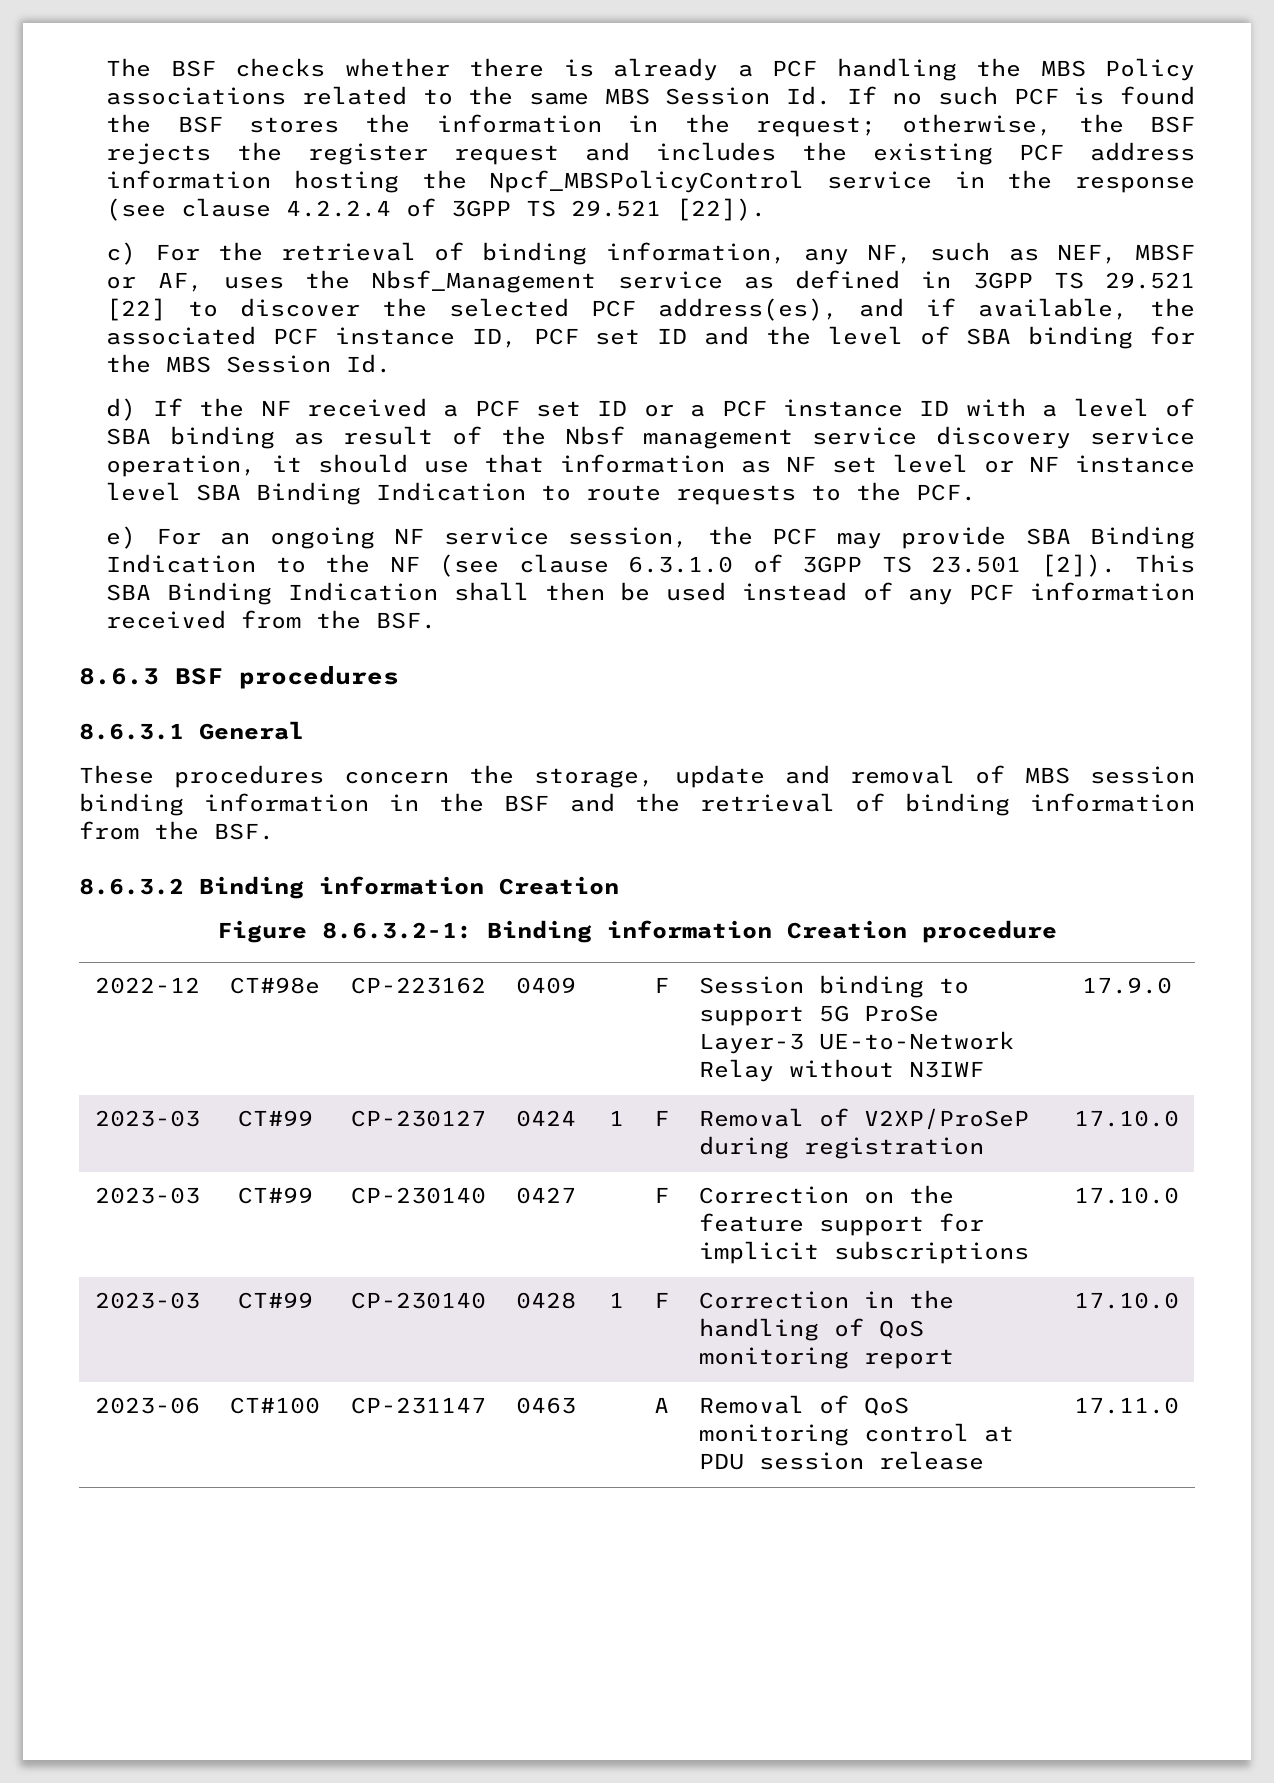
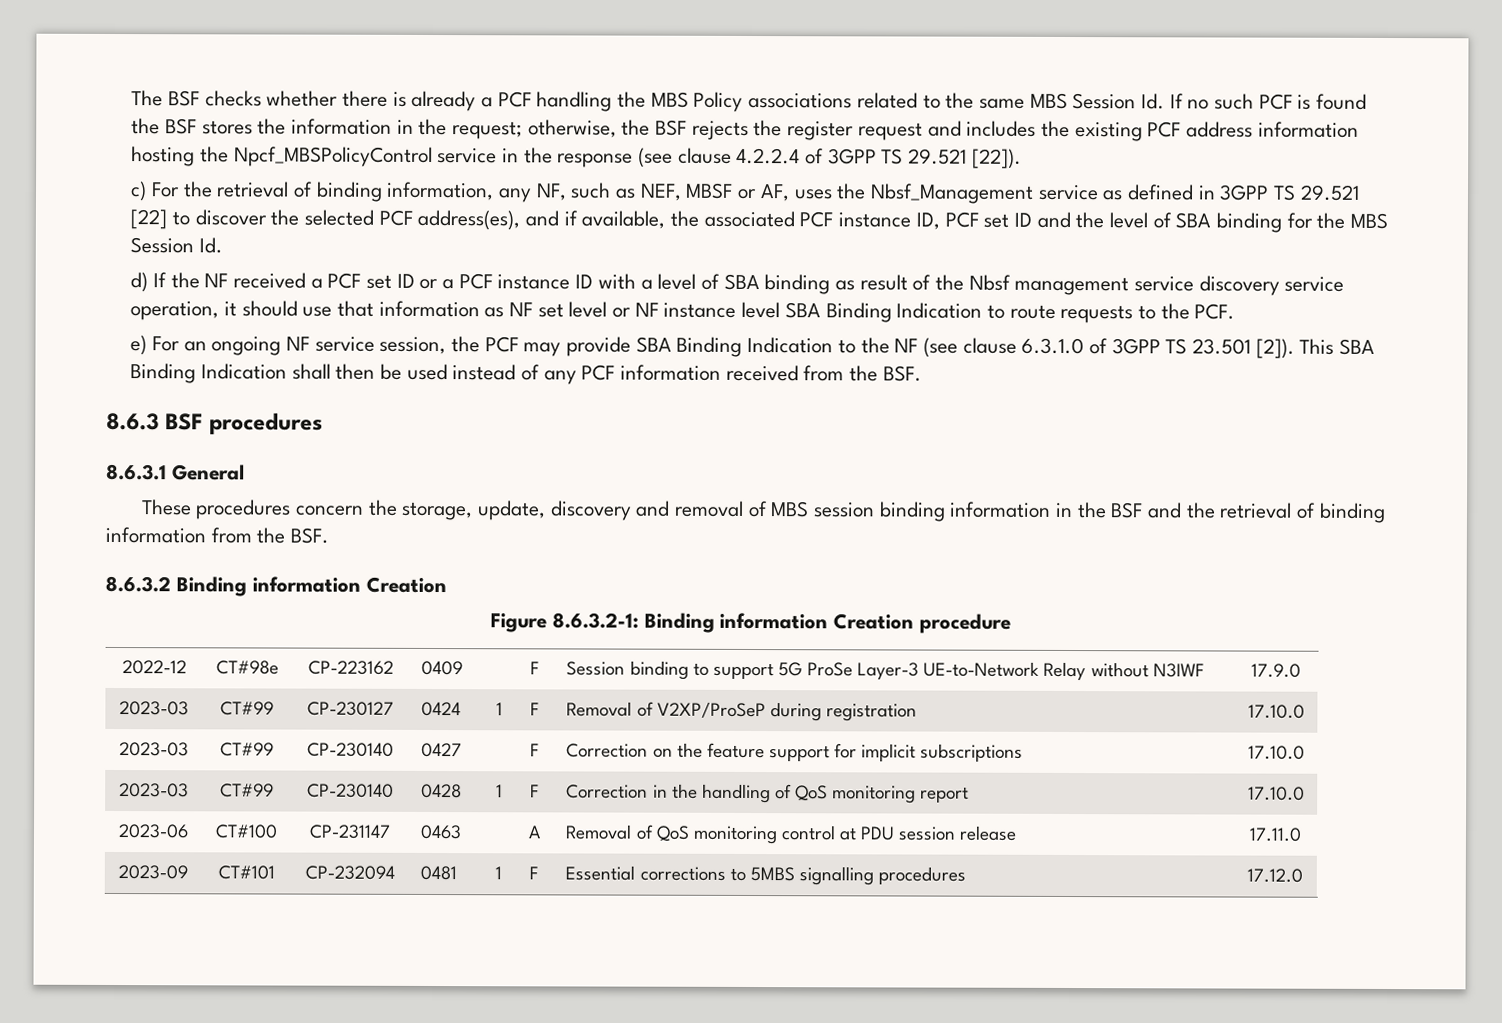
[674,765,765,788] update -> [477,500,632,521] update, discovery
(1179, 1405) none -> [118,865,188,880] [217,865,275,880] [304,865,395,880] [420,865,458,881] [494,866,502,880] [528,866,539,880] [565,865,967,886] [1247,868,1303,883] // 2023-09 | CT#101 | CP-232094 | 0481 | 1 | F | Essential corrections to 5MBS signalling procedures | 17.12.0

